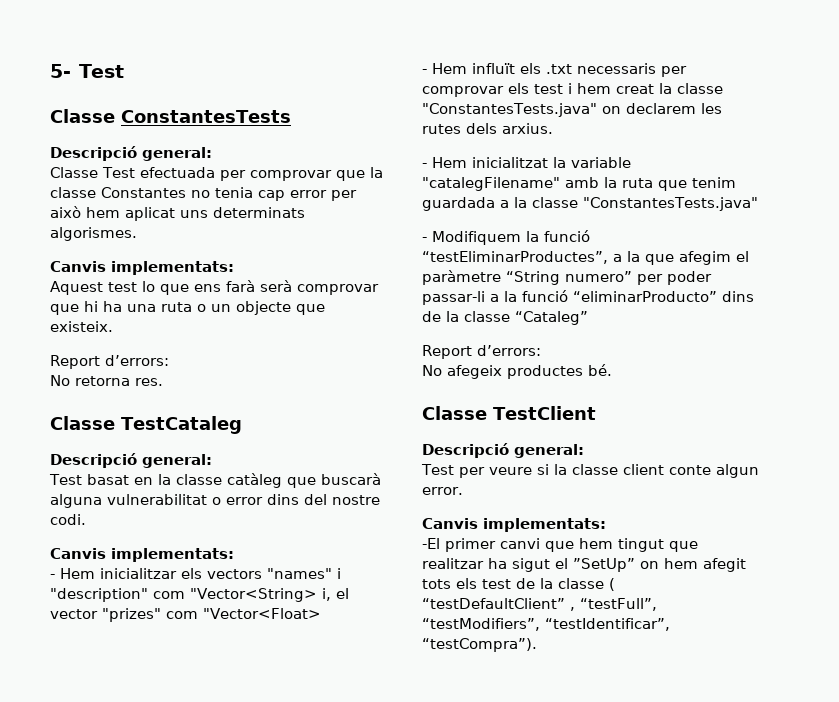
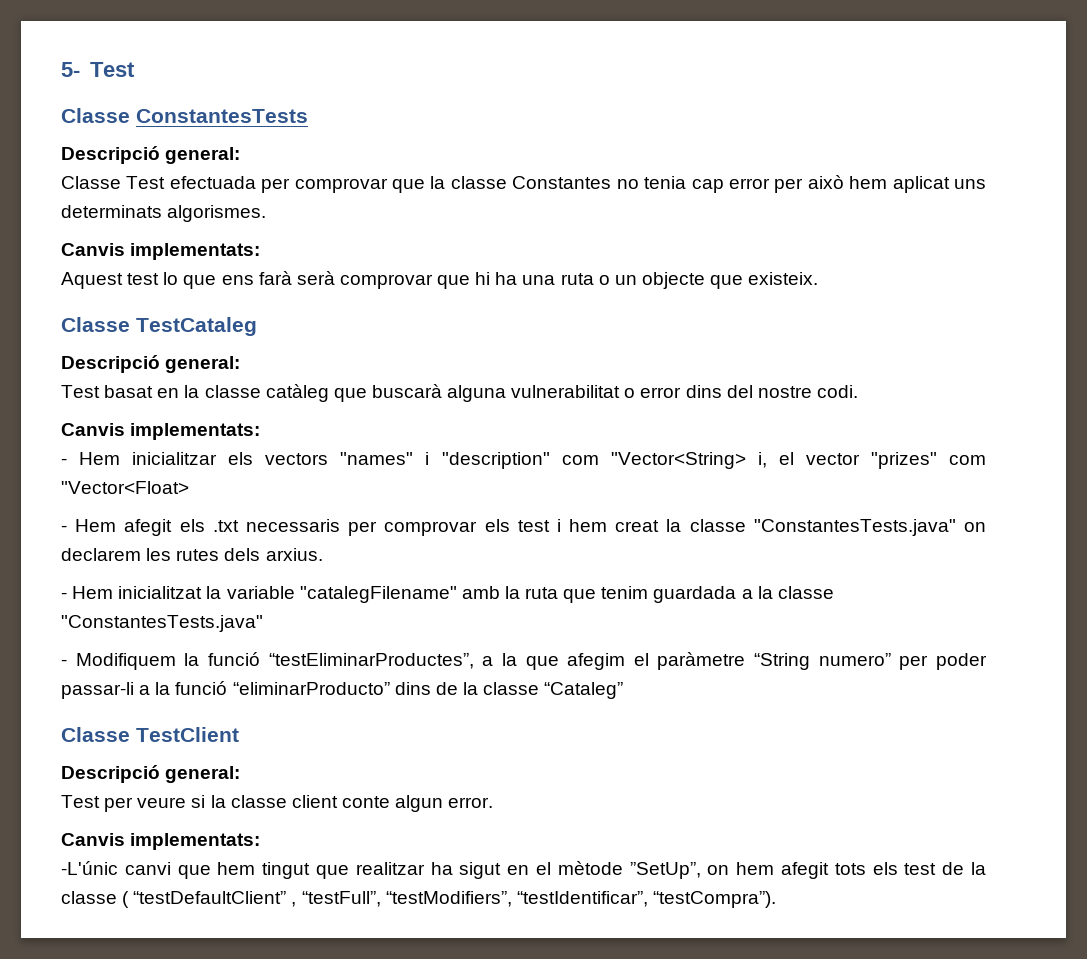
[50,355,169,369] [50,375,163,386] // Report d’errors: // No retorna res. -> (819, 278) none
[472,63,515,74] influït -> [124,519,173,536] afegit
[422,345,541,359] [422,364,612,379] // Report d’errors: // No afegeix productes bé. -> (624, 690) none
[422,538,496,552] -El primer -> [61,861,118,875] -L'únic
[555,558,635,572] el ”SetUp” -> [507,861,701,879] en el mètode ”SetUp”,

